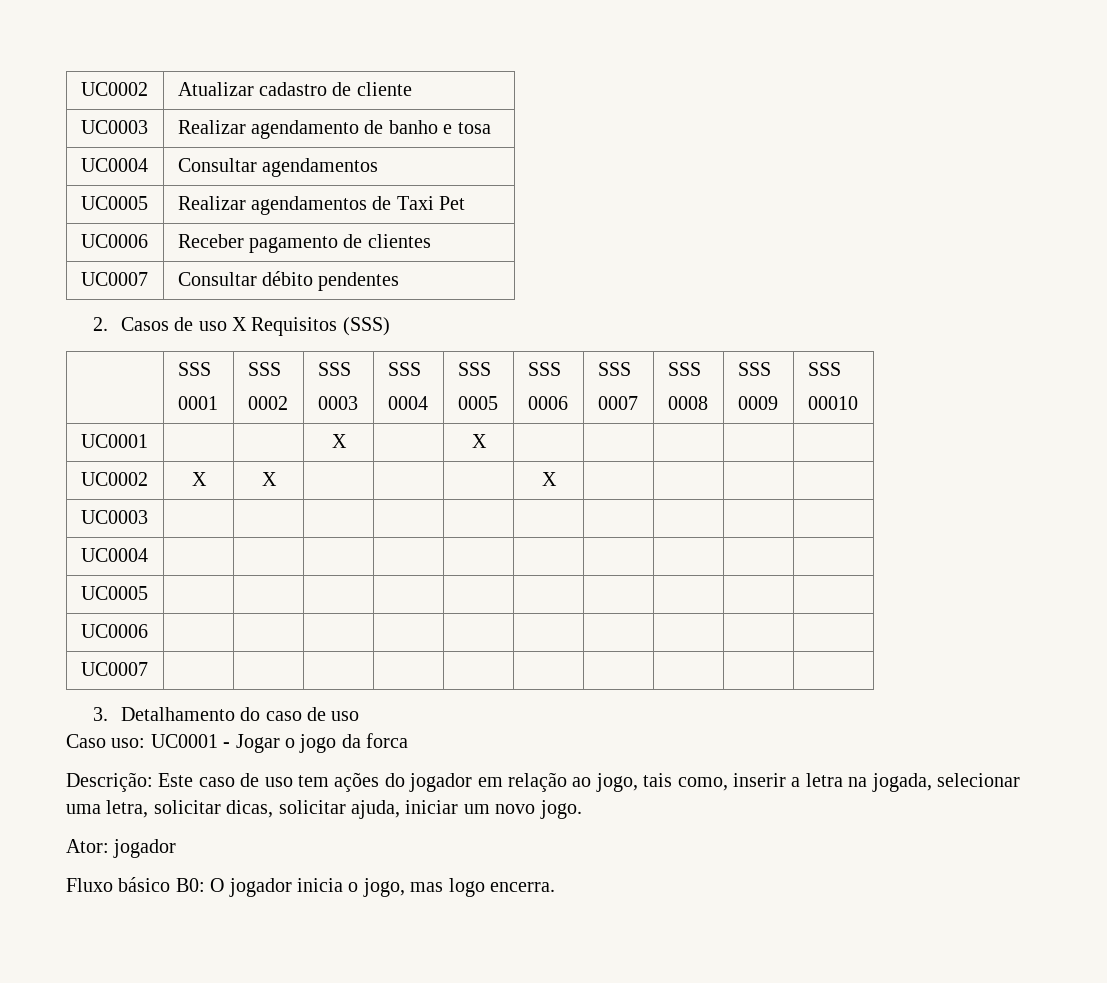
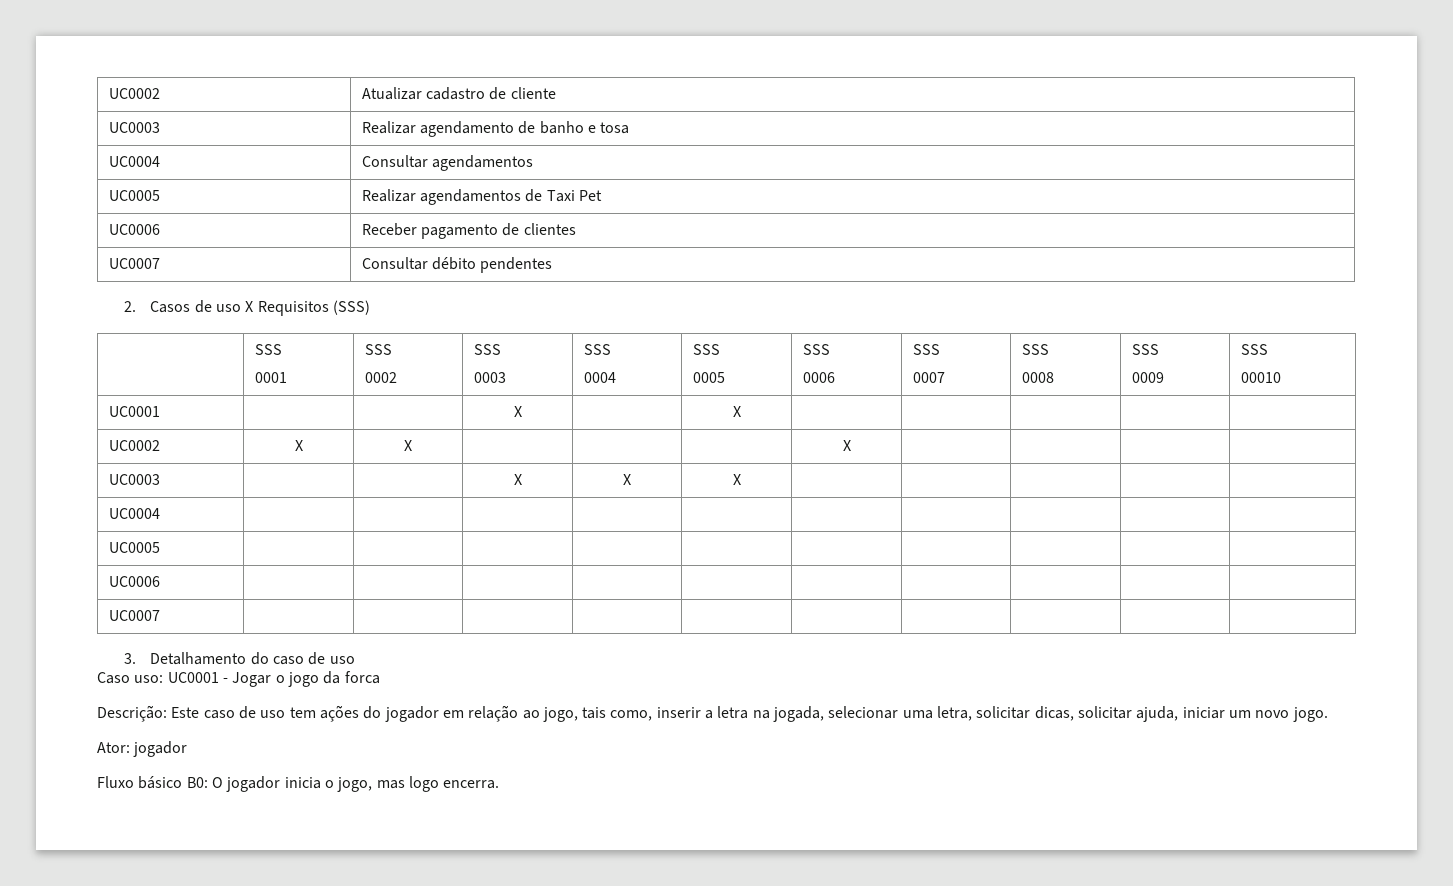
(148, 517) | | -> [513,474,522,485] [623,474,631,485] [732,474,741,485] X | X | X

